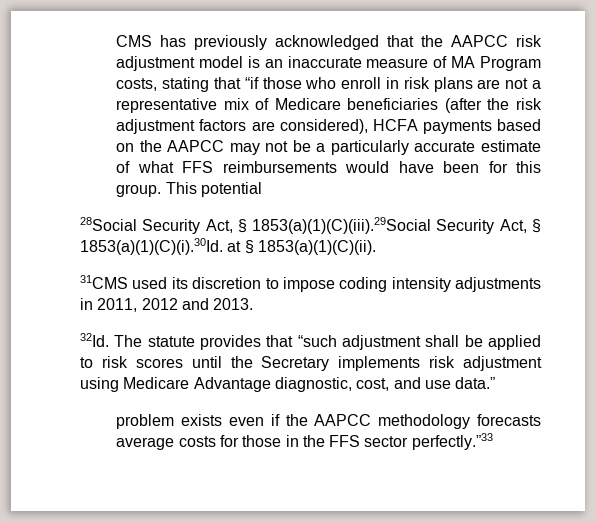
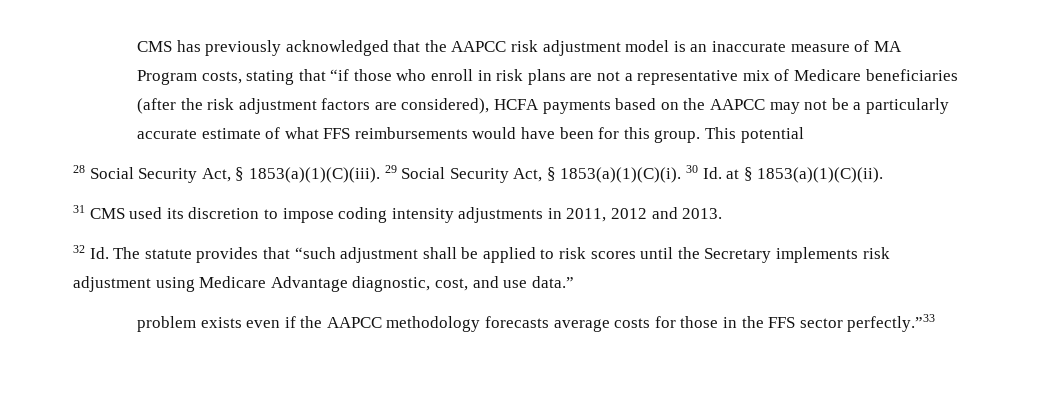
[80,217,541,234] [80,238,223,255] 28Social Security Act, § 1853(a)(1)(C)(iii).29Social Security Act, § 1853(a)(1)(C)(i).30Id. -> [73,165,722,183] 28 Social Security Act, § 1853(a)(1)(C)(iii). 29 Social Security Act, § 1853(a)(1)(C)(i). 30 Id.
[80,275,128,289] 31CMS -> [73,205,125,219] 31 CMS
[80,333,109,347] 32Id. -> [73,245,109,259] 32 Id.

